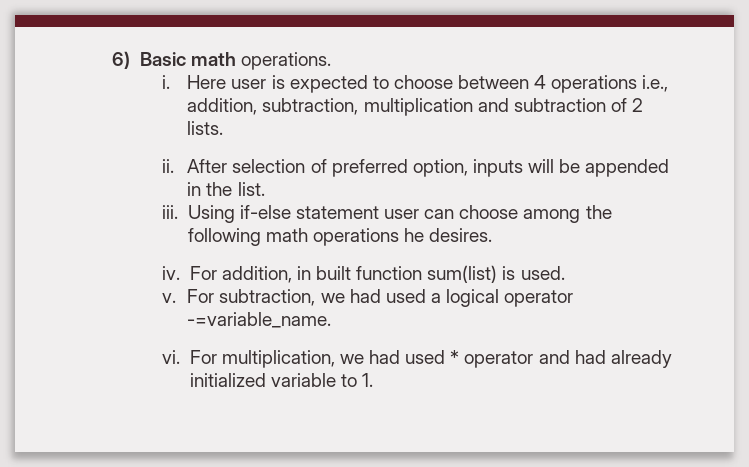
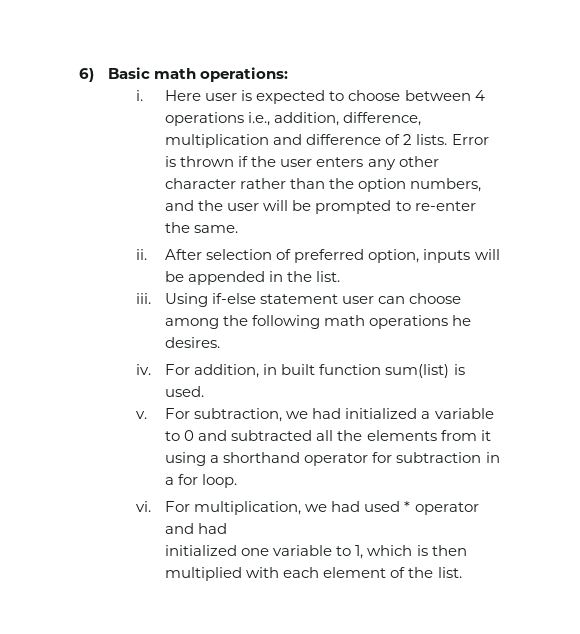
[240,52,331,70] operations. -> [199,67,288,82] operations:
[262,98,359,115] subtraction, -> [343,112,422,126] difference,
[513,98,606,112] subtraction -> [306,134,382,145] difference
(224, 128) none -> [451,134,489,145] [165,156,439,170] [165,178,482,192] [165,200,476,214] [165,222,239,233] Error is thrown if the user enters any other character rather than the option numbers, and the user will be prompted to re-enter the same.
[385,289,574,307] [187,312,332,328] used a logical operator -=variable_name. -> [345,408,494,419] [165,430,491,441] [165,452,500,466] [165,474,238,488] initialized a variable to 0 and subtracted all the elements from it using a shorthand operator for subtraction in a for loop.
[610,350,672,368] [189,373,374,387] already initialized variable to 1. -> [165,545,467,559] [165,567,462,581] // initialized one variable to 1, which is then multiplied with each element of the list.

